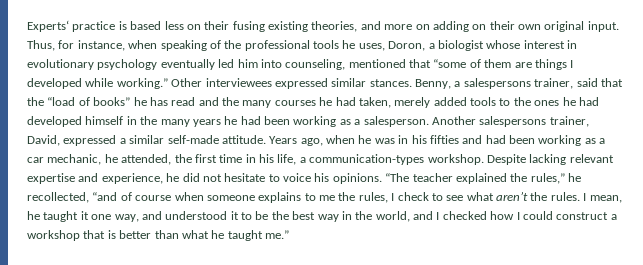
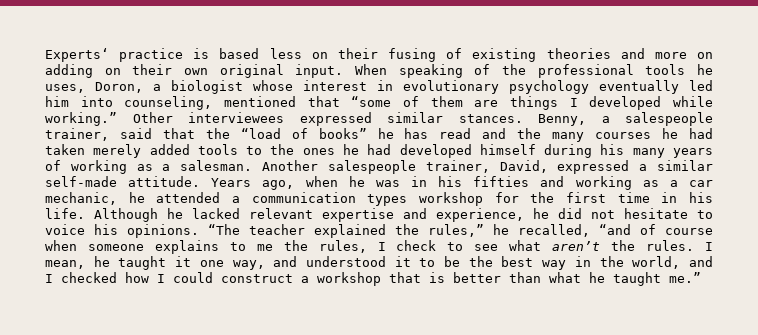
[268,21,358,32] existing theories, -> [446,48,611,62] of existing theories
[27,40,158,51] Thus, for instance, when -> [355,64,387,75] When
[463,78,531,89] salespersons -> [625,112,713,126] salespeople
[358,97,391,108] taken, -> [45,144,85,155] taken
[126,116,547,127] in the many years he had been working as a salesperson. Another salespersons -> [544,144,714,158] [45,160,416,174] during his many years of working as a salesman. Another salespeople
[485,135,535,144] had been -> (565, 181) none
[121,154,172,165] attended, -> [156,192,519,206] attended a communication types workshop for
[277,154,567,165] life, a communication-types workshop. Despite lacking -> [45,208,240,222] life. Although he lacked
[27,192,89,203] recollected, -> [518,224,590,237] recalled,

